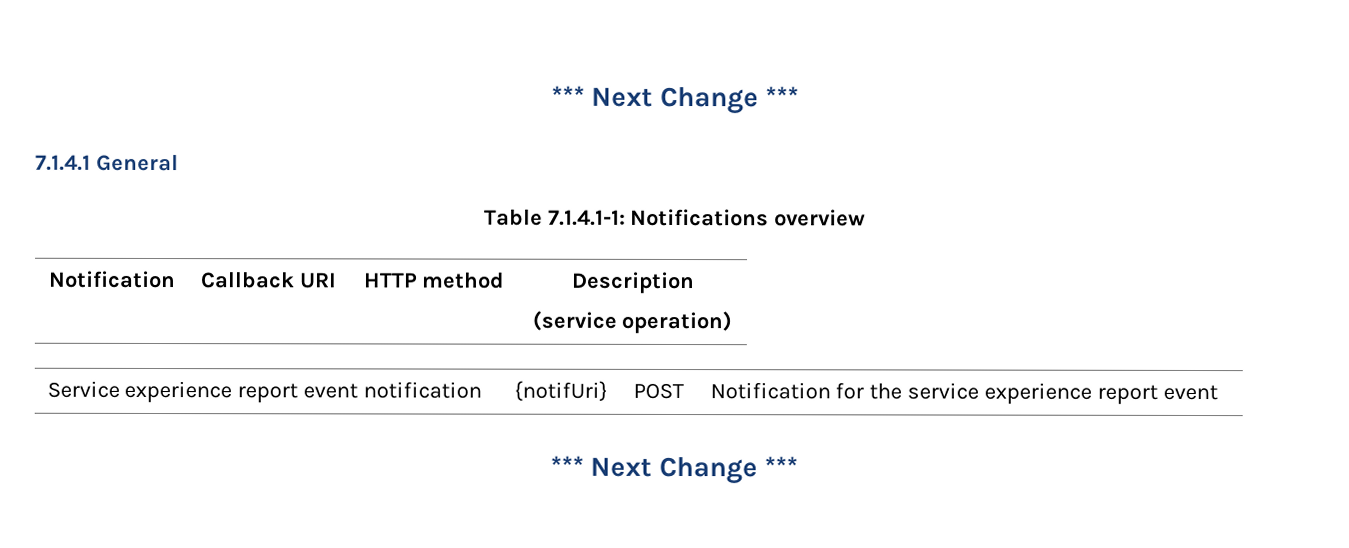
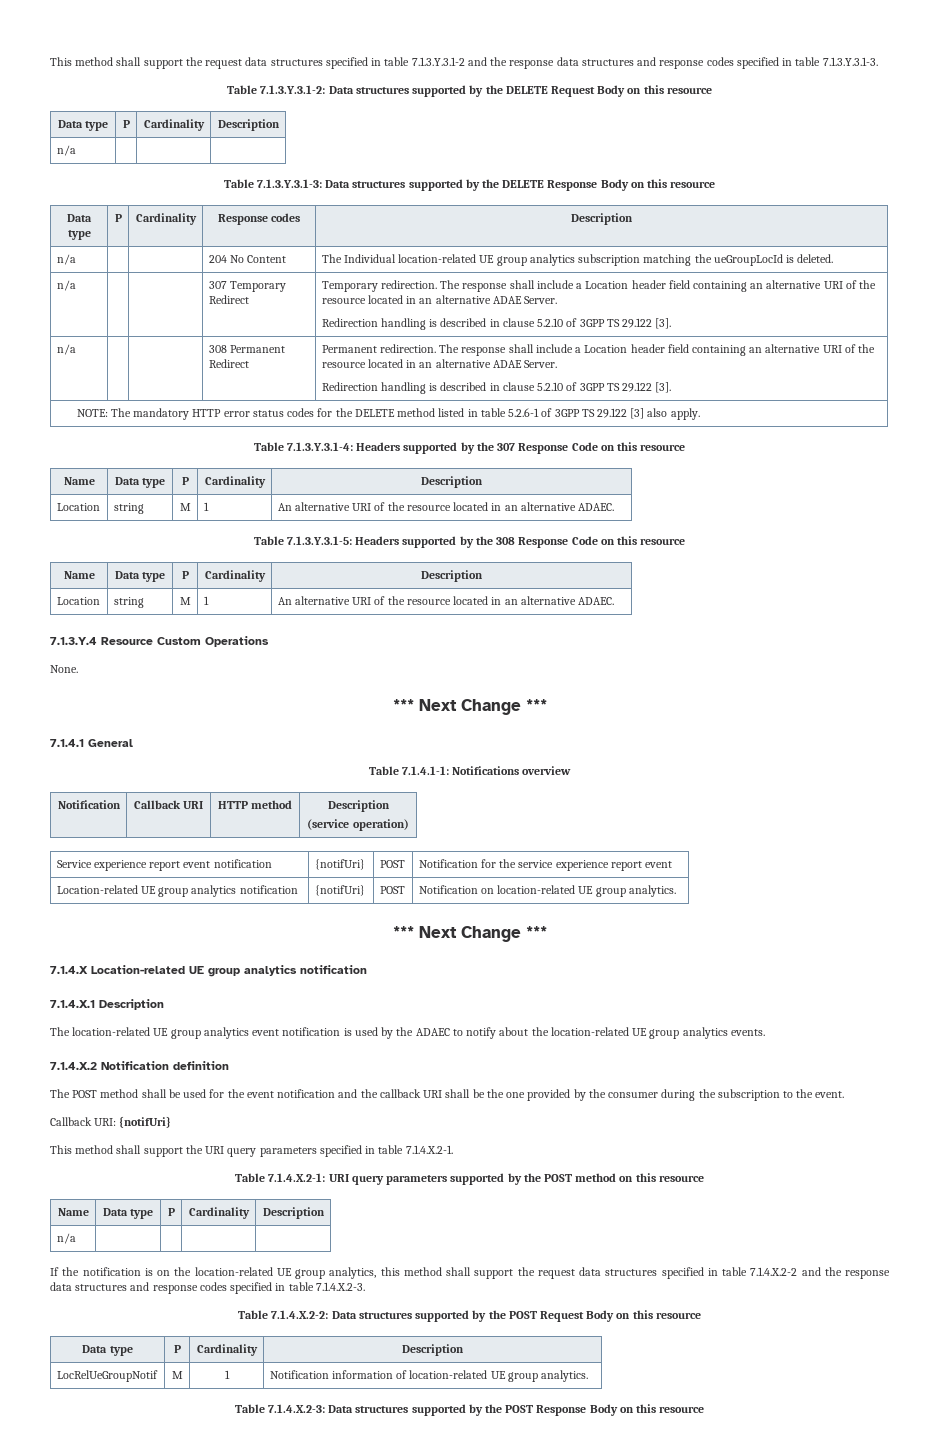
(550, 95) none -> [50,57,878,69] [227,85,712,97] [57,120,109,131] [122,120,130,128] [143,119,205,131] [217,119,280,131] [56,145,76,156] [223,179,716,191] [67,214,92,222] [67,230,91,240] [114,214,122,222] [135,213,197,225] [217,213,301,225] [571,213,634,225] [56,254,76,265] [208,255,287,263] [321,254,834,266] [56,280,76,291] [208,281,286,292] [208,295,249,304] [321,280,877,292] [321,295,558,304] [321,318,672,330] [56,344,76,355] [208,345,285,353] [208,359,249,368] [321,344,876,356] [321,359,558,368] [321,382,672,394] [76,408,700,420] [253,442,686,454] [63,477,95,485] [114,477,166,488] [181,477,189,485] [204,476,266,488] [421,476,483,488] [56,503,100,511] [113,503,144,514] [179,503,191,511] [203,502,209,511] [277,502,614,511] [253,536,686,548] [63,571,95,579] [114,571,166,582] [181,571,189,579] [204,570,266,582] [421,570,483,582] [56,597,100,605] [113,597,144,608] [179,597,191,605] [203,596,209,605] [277,596,614,605] [50,636,269,647] [50,665,78,673] This method shall support the request data structures specified in table 7.1.3.Y.3.1-2 and the response data structures and response codes specified in table 7.1.3.Y.3.1-3. // Table 7.1.3.Y.3.1-2: Data structures supported by the DELETE Request Body on this resource // Data type | P | Cardinality | Description // n/a | | | // Table 7.1.3.Y.3.1-3: Data structures supported by the DELETE Response Body on this resource // Data type | P | Cardinality | Response codes | Description // n/a | | | 204 No Content | The Individual location-related UE group analytics subscription matching the ueGroupLocId is deleted. // n/a | | | 307 Temporary Redirect | Temporary redirection. The response shall include a Location header field containing an alternative URI of the resource located in an alternative ADAE Server. // Redirection handling is described in clause 5.2.10 of 3GPP TS 29.122 [3]. // n/a | | | 308 Permanent Redirect | Permanent redirection. The response shall include a Location header field containing an alternative URI of the resource located in an alternative ADAE Server. // Redirection handling is described in clause 5.2.10 of 3GPP TS 29.122 [3]. // NOTE: The mandatory HTTP error status codes for the DELETE method listed in table 5.2.6-1 of 3GPP TS 29.122 [3] also apply. // Table 7.1.3.Y.3.1-4: Headers supported by the 307 Response Code on this resource // Name | Data type | P | Cardinality | Description // Location | string | M | 1 | An alternative URI of the resource located in an alternative ADAEC. // Table 7.1.3.Y.3.1-5: Headers supported by the 308 Response Code on this resource // Name | Data type | P | Cardinality | Description // Location | string | M | 1 | An alternative URI of the resource located in an alternative ADAEC. // 7.1.3.Y.4 Resource Custom Operations // None. //
[549,455,799,484] // *** Next Change *** -> [56,885,298,897] [314,885,365,896] [379,886,405,894] [418,885,676,897] [392,926,547,942] [50,965,367,977] [50,999,164,1010] [50,1027,765,1039] [50,1061,229,1070] [50,1089,845,1101] [50,1116,172,1128] [50,1145,453,1157] [235,1173,704,1185] [57,1208,89,1216] [102,1208,154,1219] [167,1208,175,1216] [188,1207,250,1219] [262,1207,325,1219] [56,1233,76,1244] [50,1267,890,1279] [50,1282,365,1294] [238,1310,701,1322] [82,1345,133,1356] [173,1345,181,1353] [196,1344,258,1356] [402,1344,464,1356] [56,1370,158,1382] [171,1371,183,1379] [224,1370,230,1379] [269,1370,589,1382] [234,1404,705,1416] // Location-related UE group analytics notification | {notifUri} | POST | Notification on location-related UE group analytics. // *** Next Change *** // 7.1.4.X Location-related UE group analytics notification // 7.1.4.X.1 Description // The location-related UE group analytics event notification is used by the ADAEC to notify about the location-related UE group analytics events. // 7.1.4.X.2 Notification definition // The POST method shall be used for the event notification and the callback URI shall be the one provided by the consumer during the subscription to the event. // Callback URI: {notifUri} // This method shall support the URI query parameters specified in table 7.1.4.X.2-1. // Table 7.1.4.X.2-1: URI query parameters supported by the POST method on this resource // Name | Data type | P | Cardinality | Description // n/a | | | | // If the notification is on the location-related UE group analytics, this method shall support the request data structures specified in table 7.1.4.X.2-2 and the response data structures and response codes specified in table 7.1.4.X.2-3. // Table 7.1.4.X.2-2: Data structures supported by the POST Request Body on this resource // Data type | P | Cardinality | Description // LocRelUeGroupNotif | M | 1 | Notification information of location-related UE group analytics. // Table 7.1.4.X.2-3: Data structures supported by the POST Response Body on this resource

